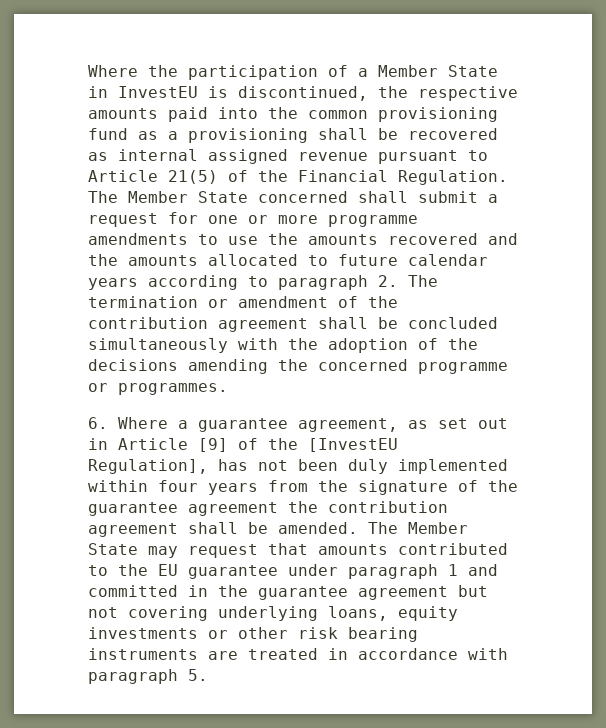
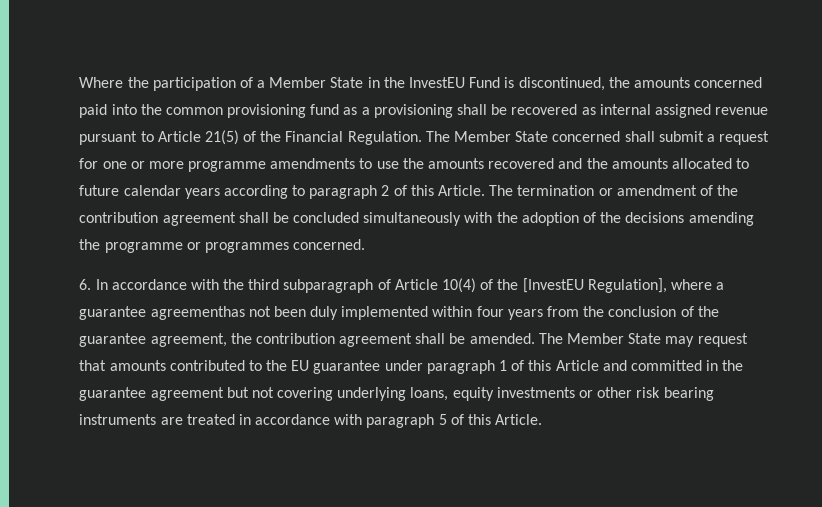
[117,86,198,98] InvestEU -> [383,77,501,88] the InvestEU Fund
[417,86,518,101] [87,108,158,119] respective amounts -> [633,77,763,88] amounts concerned
[377,275,398,287] 2. -> [381,185,486,196] 2 of this Article.
[317,359,408,371] concerned -> (101, 244) none
[117,383,228,395] programmes. -> [204,239,366,253] programmes concerned.
[117,417,508,432] [87,438,398,452] [87,459,248,474] Where a guarantee agreement, as set out in Article [9] of the [InvestEU Regulation], has -> [95,278,725,293] [79,306,245,320] In accordance with the third subparagraph of Article 10(4) of the [InvestEU Regulation], where a guarantee agreementhas
[357,480,448,495] signature -> [608,306,677,317] conclusion
[187,502,278,516] agreement -> [150,333,227,347] agreement,
(458, 570) none -> [511,360,599,371] of this Article
[187,669,208,681] 5. -> [438,414,543,425] 5 of this Article.

